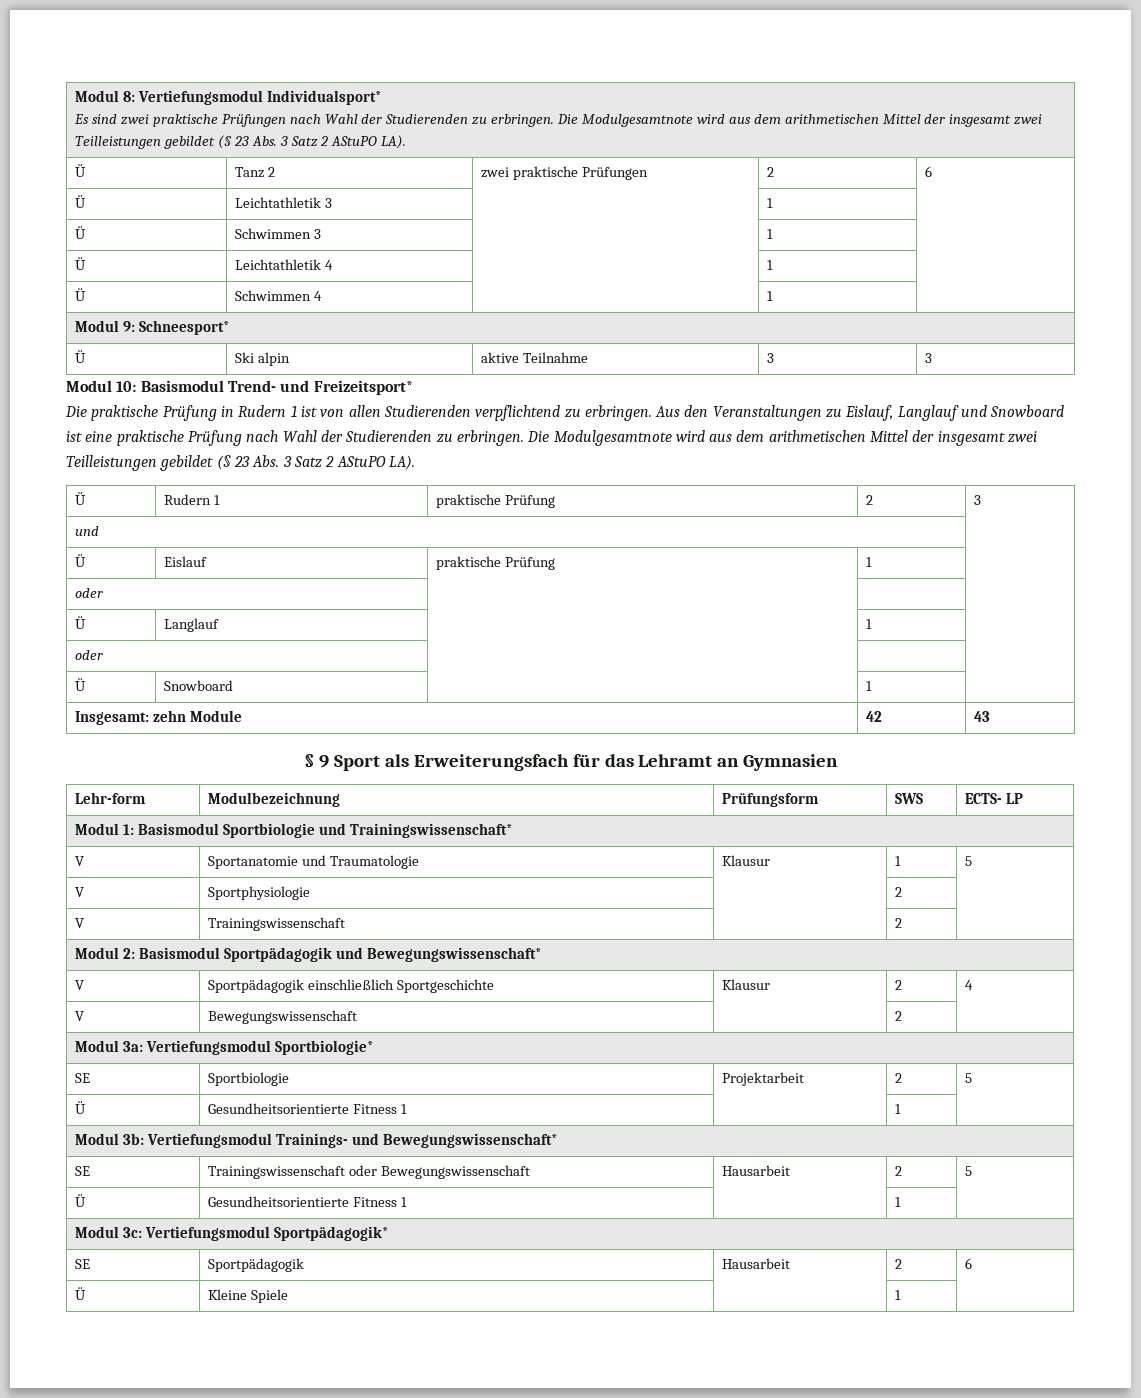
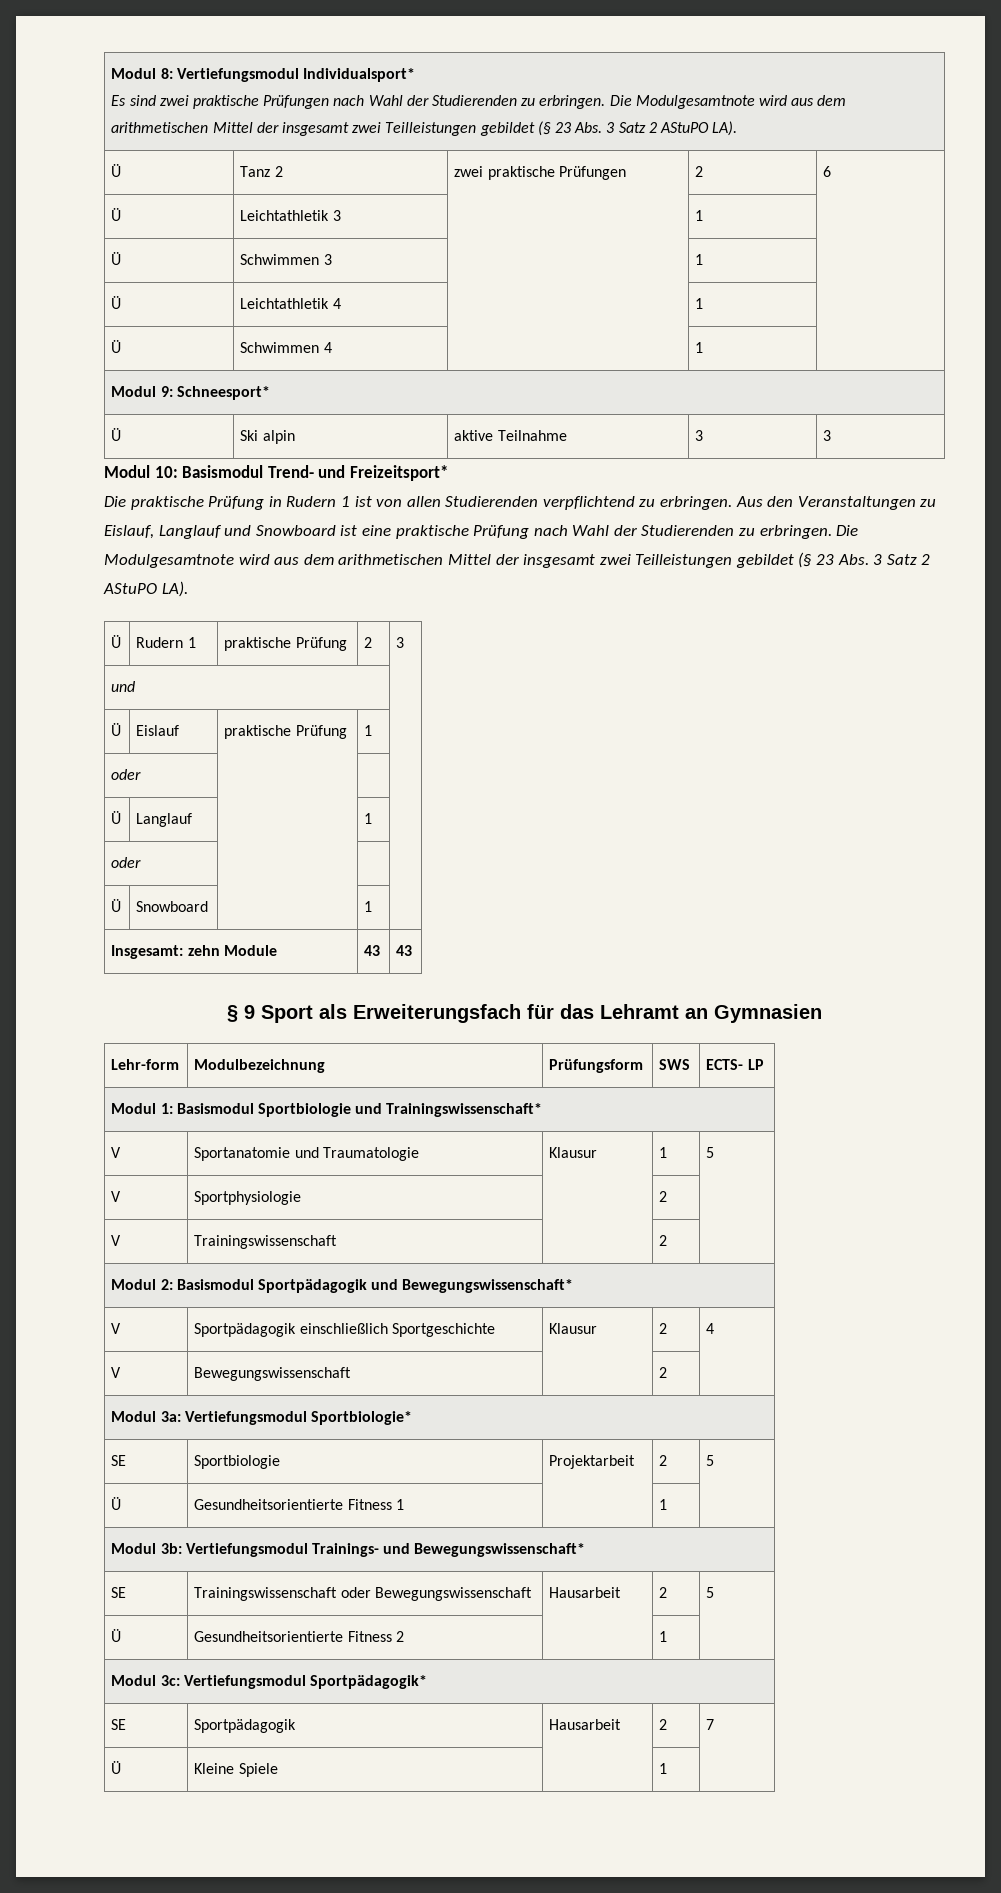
[866,711,883,722] 42 -> [364,945,381,956] 43
[400,1197,407,1207] 1 -> [395,1631,404,1642] 2
[965,1258,973,1269] 6 -> [706,1719,715,1730] 7

